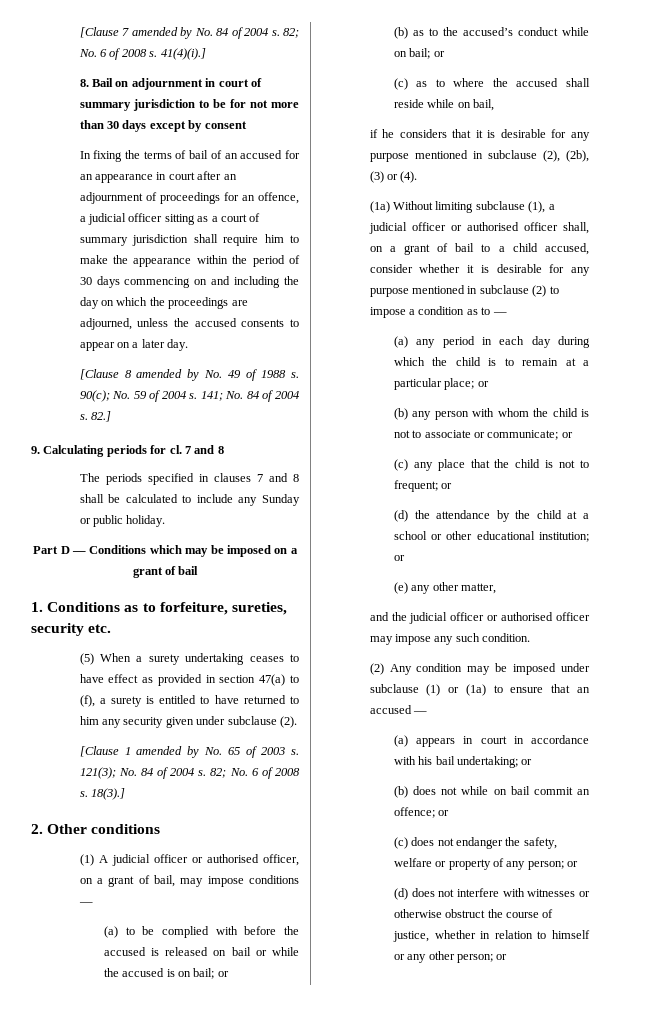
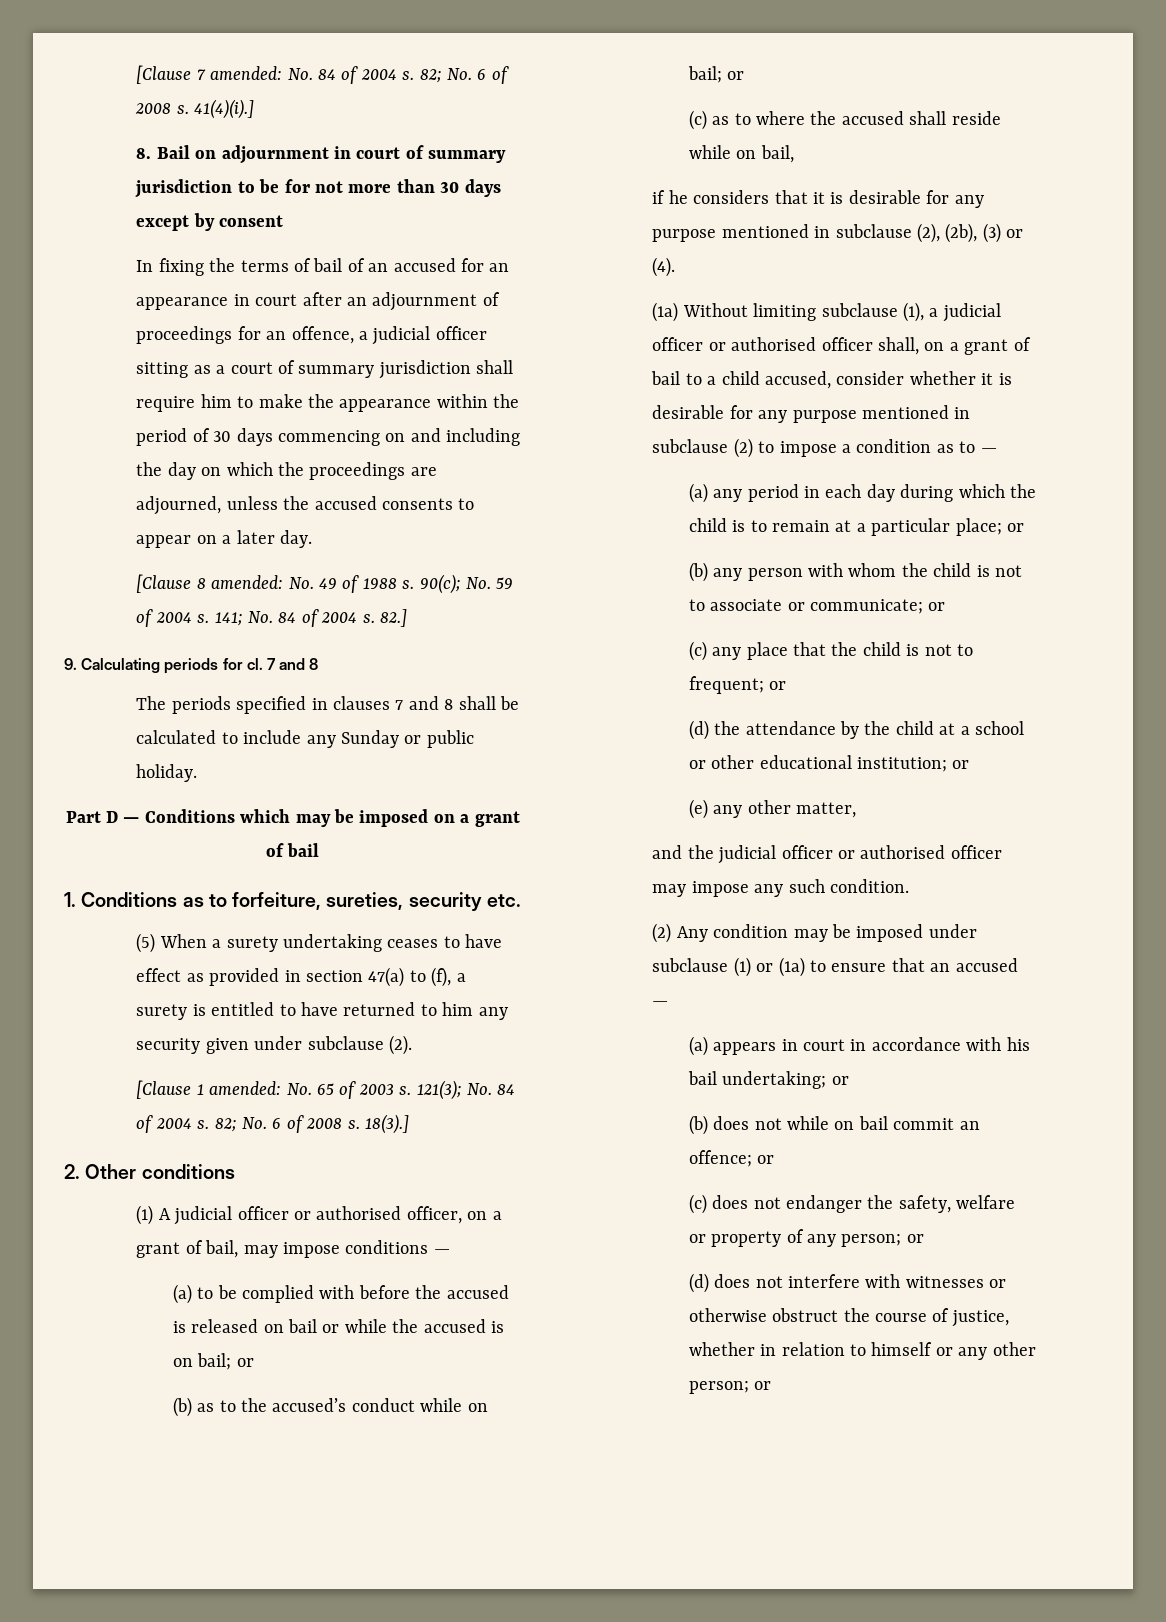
[131,27,193,39] amended by -> [210,66,283,80] amended:
[136,369,200,381] amended by -> [211,575,284,589] amended:
[136,746,200,758] amended by -> [209,1081,282,1095] amended:

